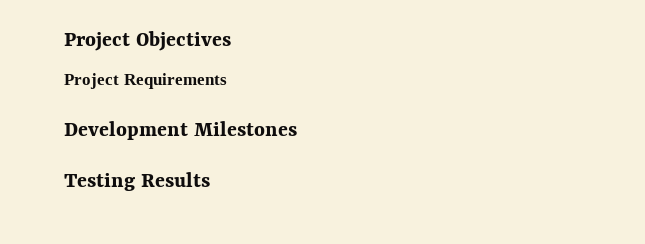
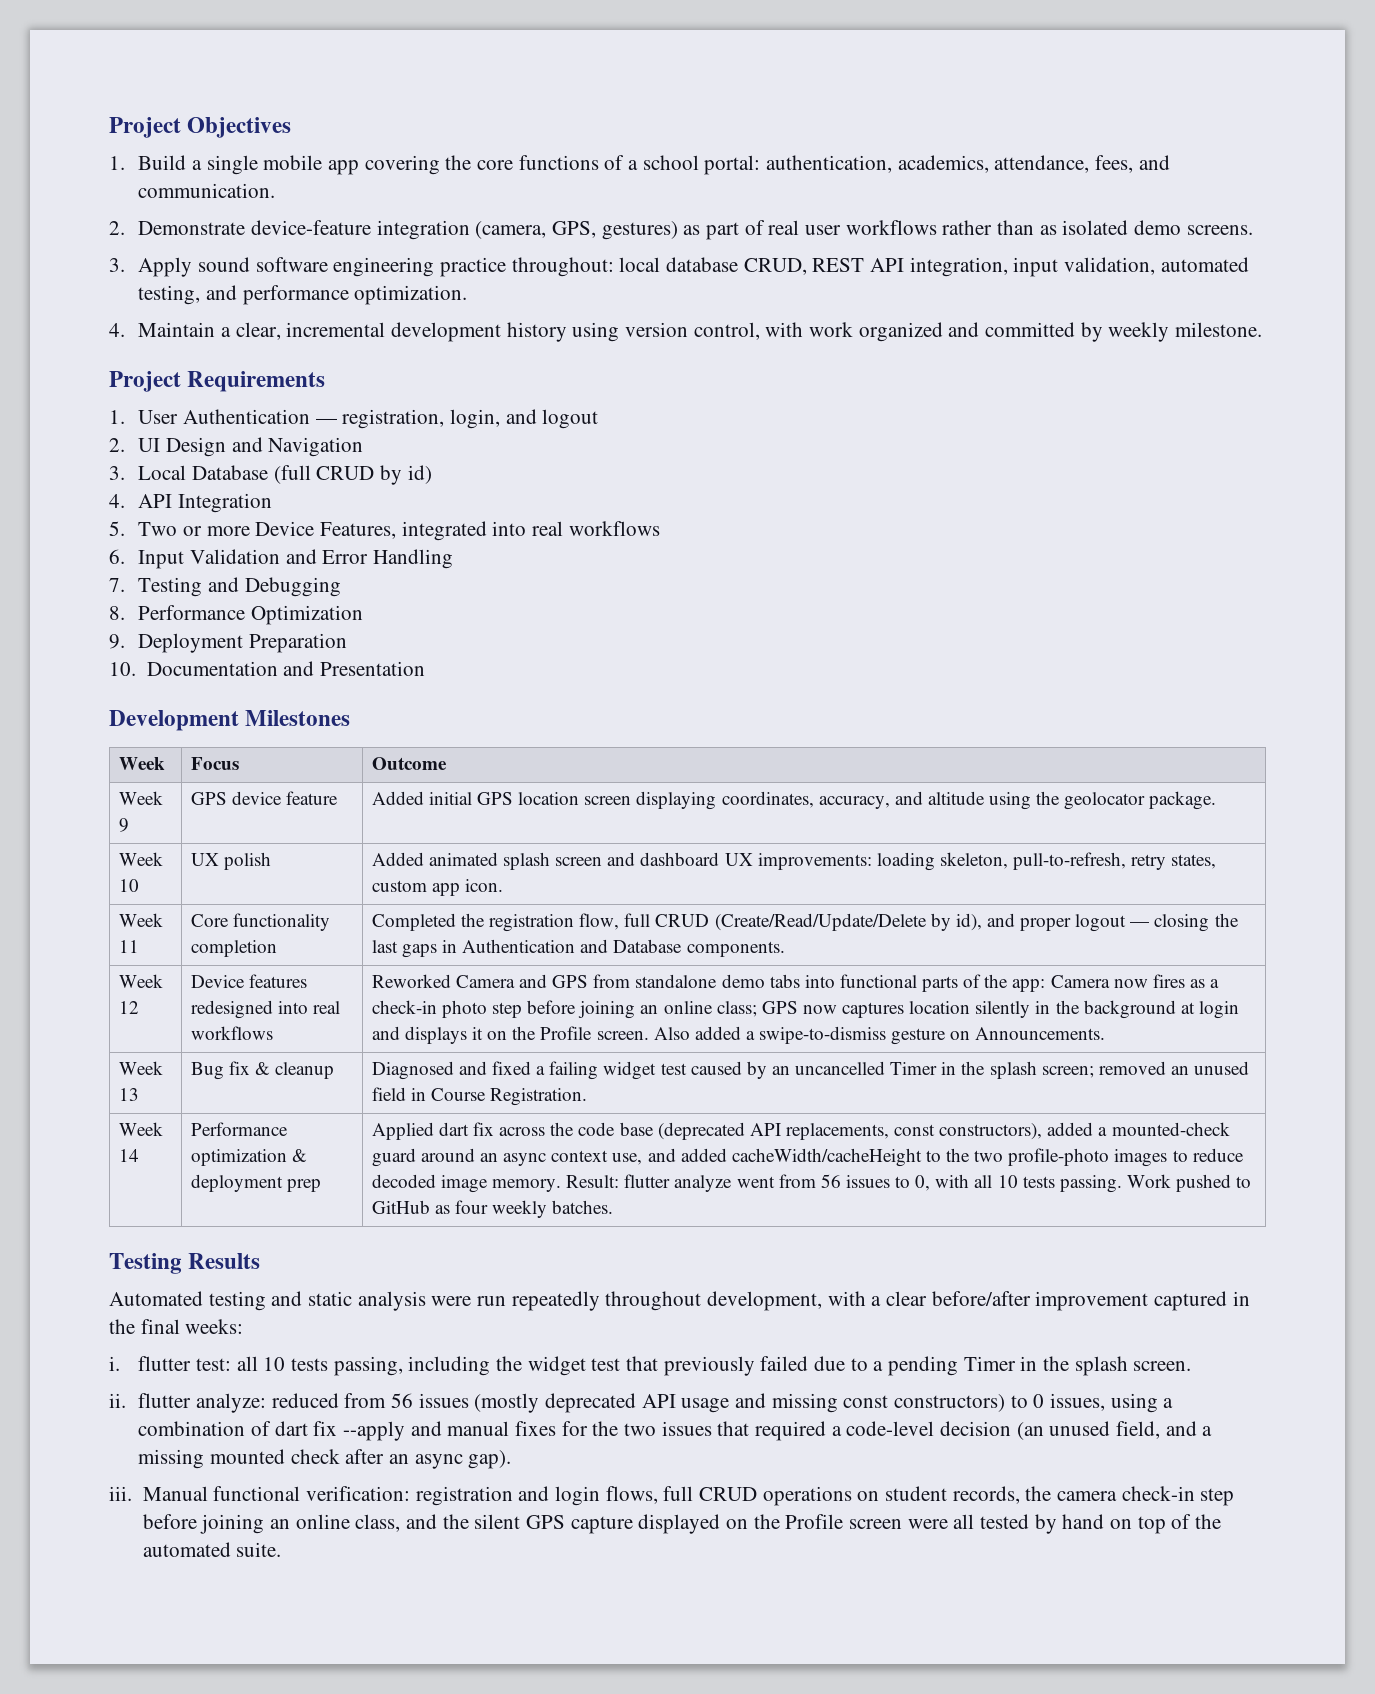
[64,73,227,89] [64,121,298,140] [64,172,211,191] Project Requirements // Development Milestones // Testing Results -> [109,155,1170,175] [138,183,276,198] [109,220,1253,240] [109,257,1249,277] [138,285,468,305] [109,322,1262,342] [109,371,326,392] [109,409,599,429] [109,437,364,457] [109,465,432,485] [109,493,272,513] [109,521,660,541] [109,549,453,569] [109,577,341,597] [109,605,363,625] [109,633,347,653] [109,661,425,676] [109,710,351,731] [118,757,165,770] [190,757,239,770] [371,757,447,770] [118,791,163,805] [118,818,129,832] [190,791,339,805] [371,791,1217,810] [118,852,163,866] [118,879,139,892] [190,852,271,870] [371,852,1217,871] [371,879,504,896] [118,913,163,927] [118,940,139,953] [190,913,330,931] [190,940,277,957] [371,913,1239,932] [371,939,785,958] [118,974,163,988] [118,1001,139,1014] [190,974,307,988] [190,1000,341,1019] [190,1026,273,1040] [371,974,1220,992] [371,1000,1240,1019] [371,1026,1106,1045] [118,1061,163,1075] [118,1088,139,1101] [190,1061,335,1080] [371,1061,1250,1080] [371,1087,588,1106] [118,1122,163,1136] [118,1149,139,1162] [190,1122,288,1136] [190,1149,307,1166] [190,1174,321,1192] [371,1122,1230,1140] [371,1148,1244,1167] [371,1174,1252,1193] [371,1200,614,1218] [109,1253,261,1274] [109,1291,1250,1311] [109,1319,244,1334] [109,1356,1192,1376] [109,1393,1174,1413] [138,1421,1213,1441] [138,1449,512,1469] [109,1486,1235,1506] [142,1514,1221,1534] [142,1542,282,1557] 1. Build a single mobile app covering the core functions of a school portal: authentication, academics, attendance, fees, and communication. // 2. Demonstrate device-feature integration (camera, GPS, gestures) as part of real user workflows rather than as isolated demo screens. // 3. Apply sound software engineering practice throughout: local database CRUD, REST API integration, input validation, automated testing, and performance optimization. // 4. Maintain a clear, incremental development history using version control, with work organized and committed by weekly milestone. // Project Requirements // 1. User Authentication — registration, login, and logout // 2. UI Design and Navigation // 3. Local Database (full CRUD by id) // 4. API Integration // 5. Two or more Device Features, integrated into real workflows // 6. Input Validation and Error Handling // 7. Testing and Debugging // 8. Performance Optimization // 9. Deployment Preparation // 10. Documentation and Presentation // Development Milestones // Week | Focus | Outcome // Week 9 | GPS device feature | Added initial GPS location screen displaying coordinates, accuracy, and altitude using the geolocator package. // Week 10 | UX polish | Added animated splash screen and dashboard UX improvements: loading skeleton, pull-to-refresh, retry states, custom app icon. // Week 11 | Core functionality completion | Completed the registration flow, full CRUD (Create/Read/Update/Delete by id), and proper logout — closing the last gaps in Authentication and Database components. // Week 12 | Device features redesigned into real workflows | Reworked Camera and GPS from standalone demo tabs into functional parts of the app: Camera now fires as a check-in photo step before joining an online class; GPS now captures location silently in the background at login and displays it on the Profile screen. Also added a swipe-to-dismiss gesture on Announcements. // Week 13 | Bug fix & cleanup | Diagnosed and fixed a failing widget test caused by an uncancelled Timer in the splash screen; removed an unused field in Course Registration. // Week 14 | Performance optimization & deployment prep | Applied dart fix across the code base (deprecated API replacements, const constructors), added a mounted-check guard around an async context use, and added cacheWidth/cacheHeight to the two profile-photo images to reduce decoded image memory. Result: flutter analyze went from 56 issues to 0, with all 10 tests passing. Work pushed to GitHub as four weekly batches. // Testing Results // Automated testing and static analysis were run repeatedly throughout development, with a clear before/after improvement captured in the final weeks: // i. flutter test: all 10 tests passing, including the widget test that previously failed due to a pending Timer in the splash screen. // ii. flutter analyze: reduced from 56 issues (mostly deprecated API usage and missing const constructors) to 0 issues, using a combination of dart fix --apply and manual fixes for the two issues that required a code-level decision (an unused field, and a missing mounted check after an async gap). // iii. Manual functional verification: registration and login flows, full CRUD operations on student records, the camera check-in step before joining an online class, and the silent GPS capture displayed on the Profile screen were all tested by hand on top of the automated suite.

